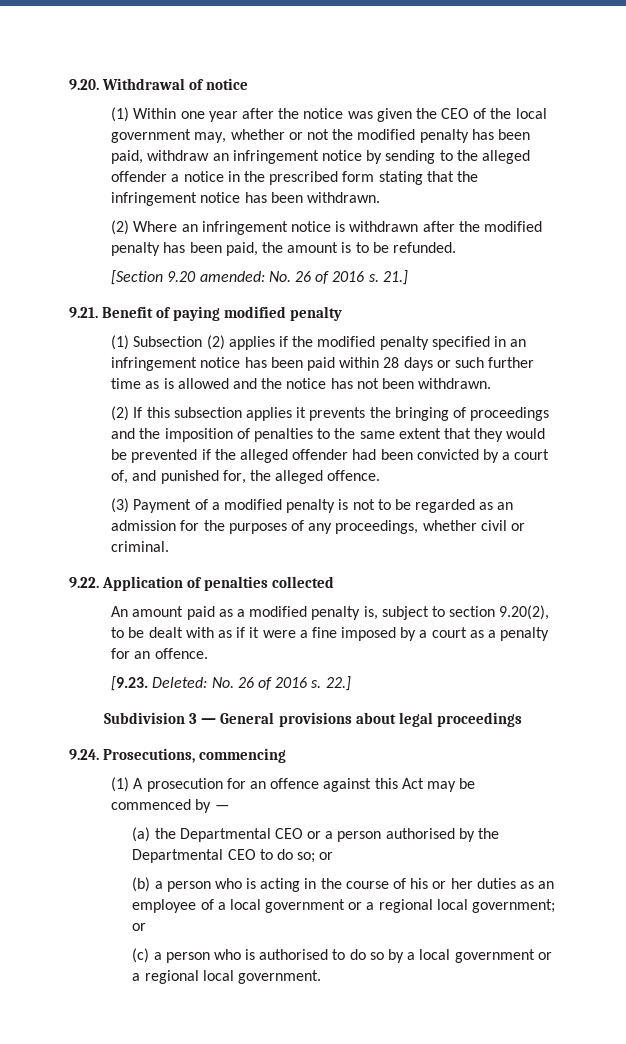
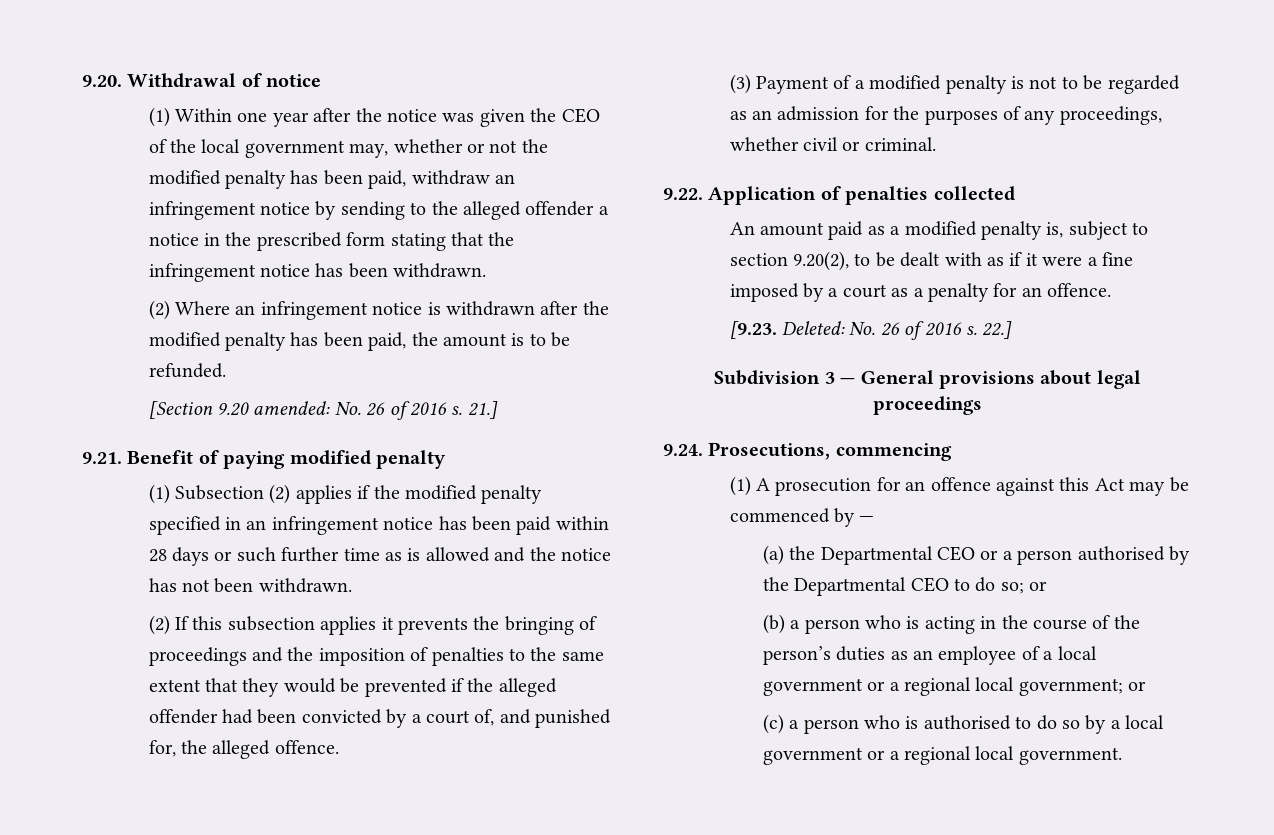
[410,878,473,889] his or her -> [1113,615,1140,629] [762,646,831,665] the person’s

